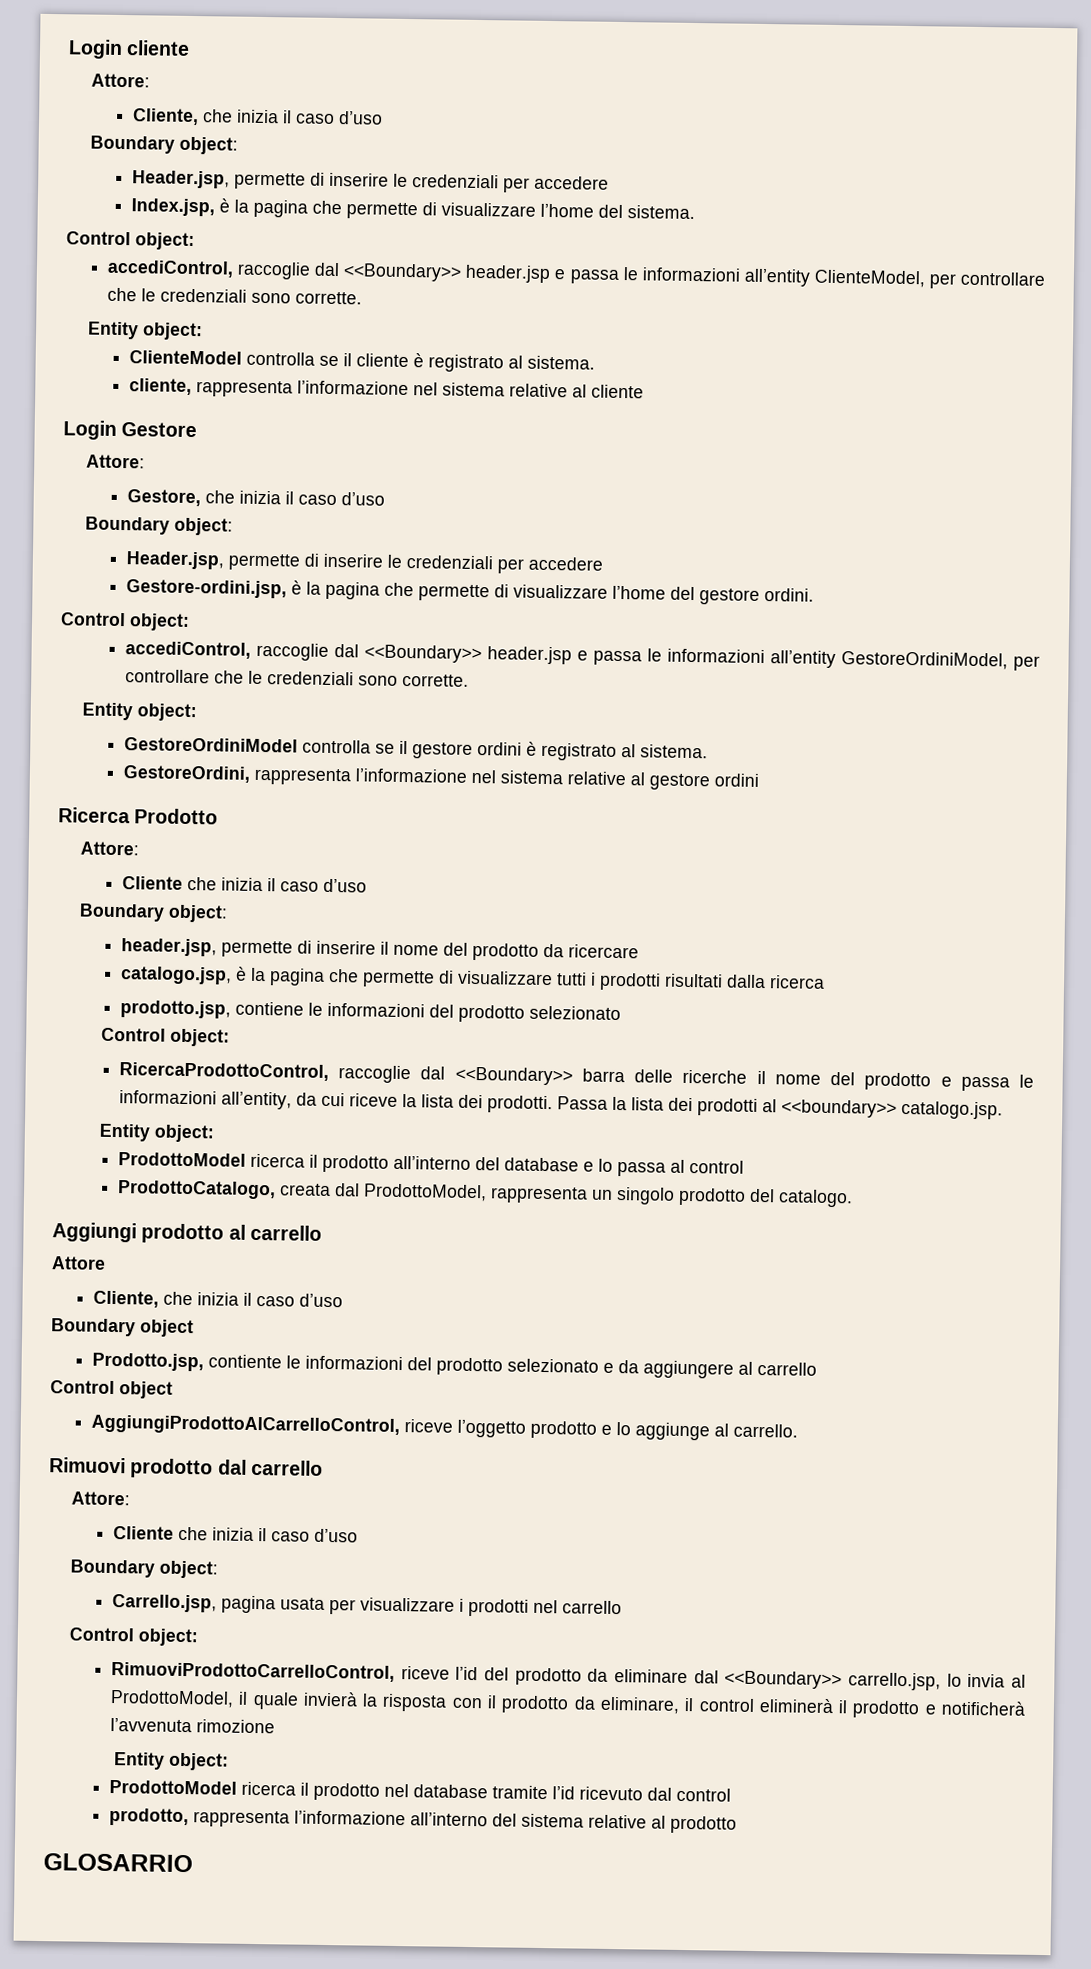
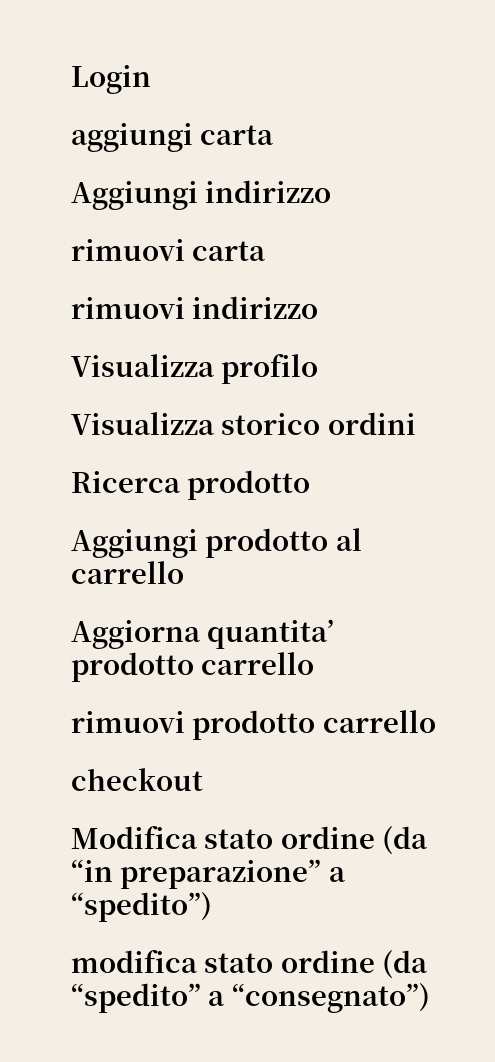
[68,39,191,59] [90,73,150,88] [131,108,383,126] [89,135,238,155] [131,170,609,193] [130,198,695,220] [66,231,195,251] [107,259,1046,289] [107,287,363,305] [86,321,203,341] [128,350,595,373] [128,378,644,399] [63,420,198,440] [85,454,145,469] [126,489,385,507] [84,516,233,536] [125,551,603,574] [125,579,814,605] [60,612,190,631] [124,641,1040,671] [124,669,469,687] [81,702,197,722] [123,737,708,761] [122,765,759,791] [58,807,219,825] [79,841,139,856] [121,876,367,893] [78,903,228,923] [120,938,639,961] [119,966,825,991] [119,1000,621,1023] [100,1027,230,1047] [118,1062,1035,1092] [118,1090,1003,1120] [98,1123,215,1143] [117,1152,744,1177] [116,1180,853,1208] [52,1222,322,1244] [51,1256,106,1270] [93,1290,344,1308] [51,1318,194,1338] [92,1352,818,1379] [50,1380,173,1399] [91,1414,799,1441] [49,1457,323,1479] [70,1491,130,1506] [112,1526,358,1543] [69,1559,218,1579] [111,1593,622,1617] [68,1627,198,1647] [110,1661,1026,1691] [109,1689,1026,1719] [109,1717,275,1734] [113,1752,229,1771] [108,1779,731,1802] [108,1807,737,1834] [43,1853,193,1873] Login cliente // Attore: // Cliente, che inizia il caso d’uso // Boundary object: // Header.jsp, permette di inserire le credenziali per accedere // Index.jsp, è la pagina che permette di visualizzare l’home del sistema. // Control object: // accediControl, raccoglie dal <<Boundary>> header.jsp e passa le informazioni all’entity ClienteModel, per controllare che le credenziali sono corrette. // Entity object: // ClienteModel controlla se il cliente è registrato al sistema. // cliente, rappresenta l’informazione nel sistema relative al cliente // Login Gestore // Attore: // Gestore, che inizia il caso d’uso // Boundary object: // Header.jsp, permette di inserire le credenziali per accedere // Gestore-ordini.jsp, è la pagina che permette di visualizzare l’home del gestore ordini. // Control object: // accediControl, raccoglie dal <<Boundary>> header.jsp e passa le informazioni all’entity GestoreOrdiniModel, per controllare che le credenziali sono corrette. // Entity object: // GestoreOrdiniModel controlla se il gestore ordini è registrato al sistema. // GestoreOrdini, rappresenta l’informazione nel sistema relative al gestore ordini // Ricerca Prodotto // Attore: // Cliente che inizia il caso d’uso // Boundary object: // header.jsp, permette di inserire il nome del prodotto da ricercare // catalogo.jsp, è la pagina che permette di visualizzare tutti i prodotti risultati dalla ricerca // prodotto.jsp, contiene le informazioni del prodotto selezionato // Control object: // RicercaProdottoControl, raccoglie dal <<Boundary>> barra delle ricerche il nome del prodotto e passa le informazioni all’entity, da cui riceve la lista dei prodotti. Passa la lista dei prodotti al <<boundary>> catalogo.jsp. // Entity object: // ProdottoModel ricerca il prodotto all’interno del database e lo passa al control // ProdottoCatalogo, creata dal ProdottoModel, rappresenta un singolo prodotto del catalogo. // Aggiungi prodotto al carrello // Attore // Cliente, che inizia il caso d’uso // Boundary object // Prodotto.jsp, contiente le informazioni del prodotto selezionato e da aggiungere al carrello // Control object // AggiungiProdottoAlCarrelloControl, riceve l’oggetto prodotto e lo aggiunge al carrello. // Rimuovi prodotto dal carrello // Attore: // Cliente che inizia il caso d’uso // Boundary object: // Carrello.jsp, pagina usata per visualizzare i prodotti nel carrello // Control object: // RimuoviProdottoCarrelloControl, riceve l’id del prodotto da eliminare dal <<Boundary>> carrello.jsp, lo invia al ProdottoModel, il quale invierà la risposta con il prodotto da eliminare, il control eliminerà il prodotto e notificherà l’avvenuta rimozione // Entity object: // ProdottoModel ricerca il prodotto nel database tramite l’id ricevuto dal control // prodotto, rappresenta l’informazione all’interno del sistema relative al prodotto // GLOSARRIO -> [71,65,151,94] [71,123,274,152] [71,180,332,210] [71,239,266,261] [71,296,319,319] [71,354,319,384] [71,412,416,435] [71,470,311,500] [71,528,362,558] [71,561,184,584] [71,619,335,649] [71,652,315,682] [71,710,436,740] [71,768,203,791] [71,826,428,855] [71,859,345,889] [71,892,212,922] [71,950,428,979] [71,983,430,1013] Login // aggiungi carta // Aggiungi indirizzo // rimuovi carta // rimuovi indirizzo // Visualizza profilo // Visualizza storico ordini // Ricerca prodotto // Aggiungi prodotto al carrello // Aggiorna quantita’ prodotto carrello // rimuovi prodotto carrello // checkout // Modifica stato ordine (da “in preparazione” a “spedito”) // modifica stato ordine (da “spedito” a “consegnato”)

